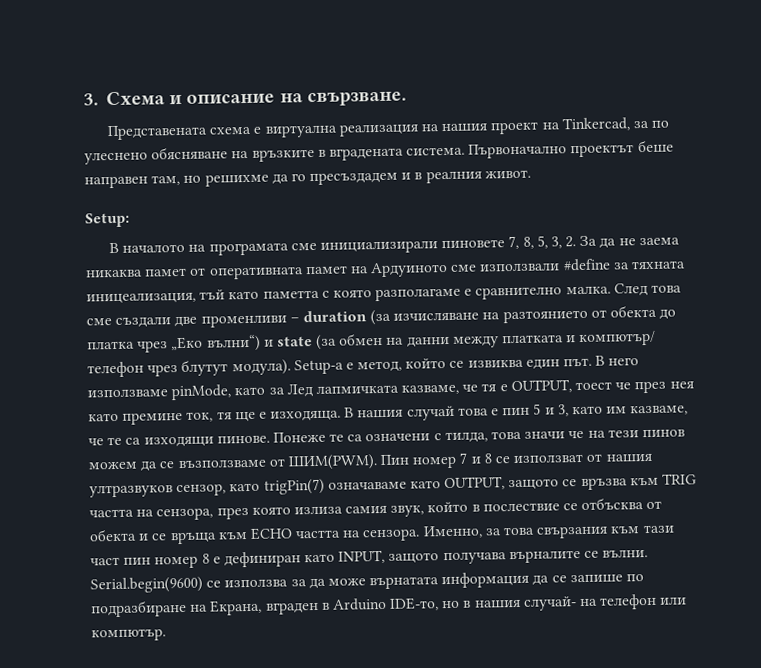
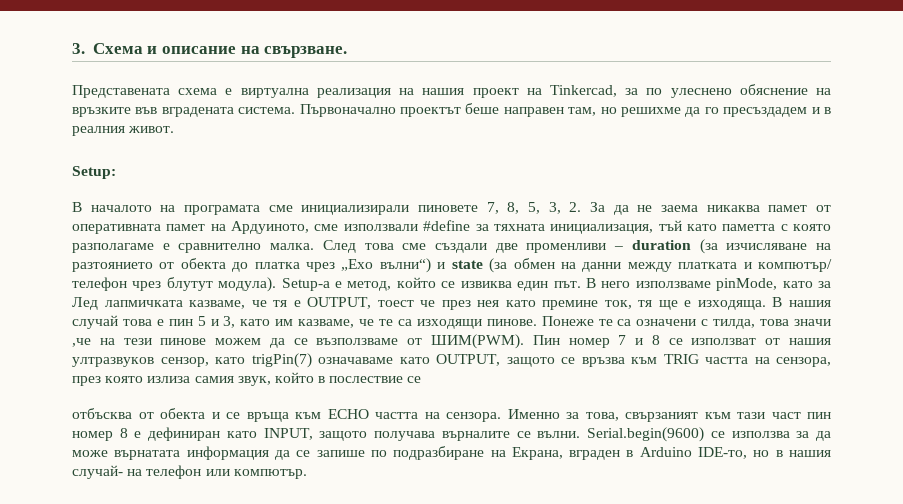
[151,146,229,160] обясняване -> [739,84,808,95] обяснение
[317,149,326,157] в -> [135,107,158,114] във
[370,261,449,278] Ардуиното -> [231,221,310,234] Ардуиното,
[86,292,196,305] иницеализация, -> [550,224,654,234] инициализация,
[171,336,204,351] „Еко -> [341,259,374,271] „Ехо
[568,430,585,439] че -> [72,338,91,347] ,че
[641,429,685,438] пинов -> [160,338,207,345] пинове
(579, 507) none -> (422, 379) //
[422,525,609,539] Именно, за това свързания -> [507,409,698,422] Именно за това, свързаният

